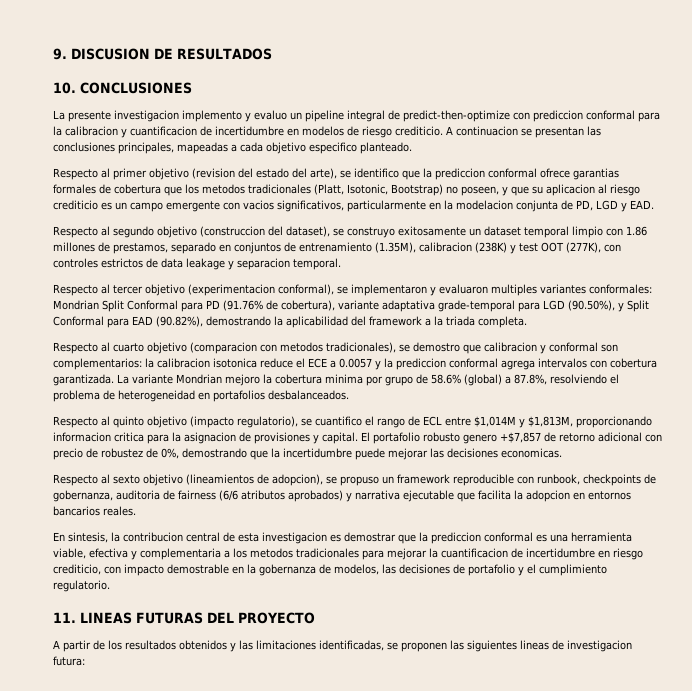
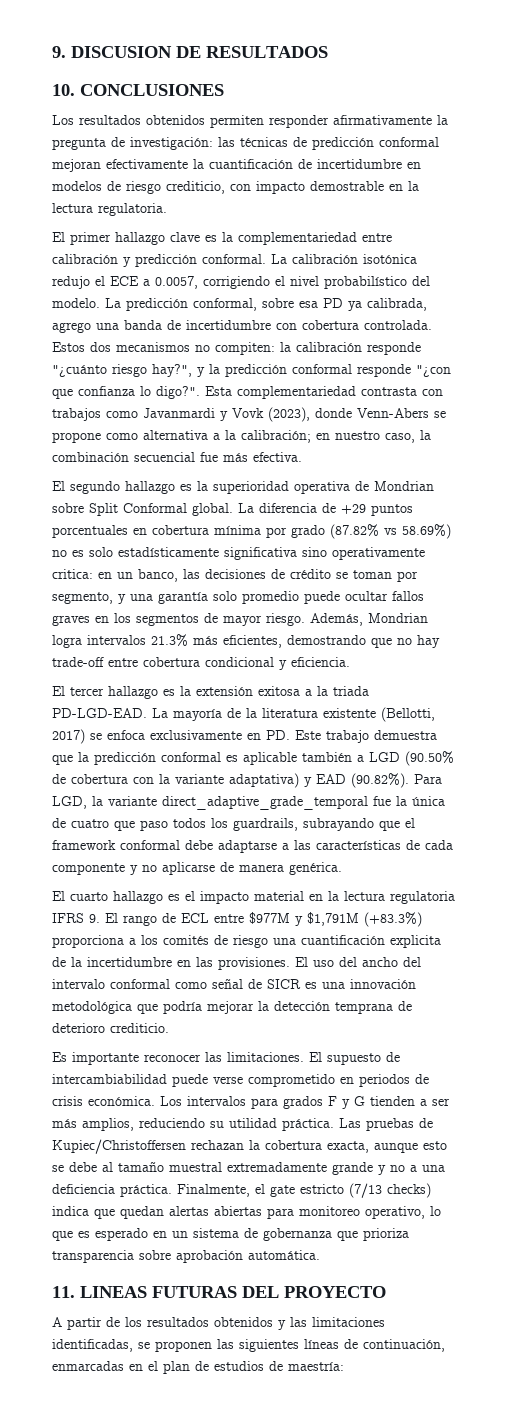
[53,110,660,122] [53,126,197,138] La presente investigacion implemento y evaluo un pipeline integral de predict-then-optimize con prediccion conformal para la calibracion y cuantificacion -> [52,115,448,128] [52,137,439,150] [52,159,293,172] Los resultados obtenidos permiten responder afirmativamente la pregunta de investigación: las técnicas de predicción conformal mejoran efectivamente la cuantificación
[395,126,601,138] [53,142,412,154] [53,168,619,180] [53,184,640,196] [53,200,654,212] [53,226,647,238] [53,242,621,254] [53,258,341,270] [53,284,652,296] [53,300,649,312] [53,316,527,328] [53,342,618,354] [53,358,657,370] [53,374,619,386] [53,390,349,402] [53,416,652,428] [53,432,662,444] [53,448,562,460] [53,474,656,486] [53,490,631,502] [53,506,136,516] [53,532,632,544] [53,548,643,560] crediticio. A continuacion se presentan las conclusiones principales, mapeadas a cada objetivo especifico planteado. // Respecto al primer objetivo (revision del estado del arte), se identifico que la prediccion conformal ofrece garantias formales de cobertura que los metodos tradicionales (Platt, Isotonic, Bootstrap) no poseen, y que su aplicacion al riesgo crediticio es un campo emergente con vacios significativos, particularmente en la modelacion conjunta de PD, LGD y EAD. // Respecto al segundo objetivo (construccion del dataset), se construyo exitosamente un dataset temporal limpio con 1.86 millones de prestamos, separado en conjuntos de entrenamiento (1.35M), calibracion (238K) y test OOT (277K), con controles estrictos de data leakage y separacion temporal. // Respecto al tercer objetivo (experimentacion conformal), se implementaron y evaluaron multiples variantes conformales: Mondrian Split Conformal para PD (91.76% de cobertura), variante adaptativa grade-temporal para LGD (90.50%), y Split Conformal para EAD (90.82%), demostrando la aplicabilidad del framework a la triada completa. // Respecto al cuarto objetivo (comparacion con metodos tradicionales), se demostro que calibracion y conformal son complementarios: la calibracion isotonica reduce el ECE a 0.0057 y la prediccion conformal agrega intervalos con cobertura garantizada. La variante Mondrian mejoro la cobertura minima por grupo de 58.6% (global) a 87.8%, resolviendo el problema de heterogeneidad en portafolios desbalanceados. // Respecto al quinto objetivo (impacto regulatorio), se cuantifico el rango de ECL entre $1,014M y $1,813M, proporcionando informacion critica para la asignacion de provisiones y capital. El portafolio robusto genero +$7,857 de retorno adicional con precio de robustez de 0%, demostrando que la incertidumbre puede mejorar las decisiones economicas. // Respecto al sexto objetivo (lineamientos de adopcion), se propuso un framework reproducible con runbook, checkpoints de gobernanza, auditoria de fairness (6/6 atributos aprobados) y narrativa ejecutable que facilita la adopcion en entornos bancarios reales. // En sintesis, la contribucion central de esta investigacion es demostrar que la prediccion conformal es una herramienta viable, efectiva y complementaria a los metodos tradicionales para mejorar la cuantificacion de incertidumbre en riesgo -> (161, 187) none
[259,564,607,576] [53,580,110,592] gobernanza de modelos, las decisiones de portafolio y el cumplimiento regulatorio. -> [52,203,167,216] [52,232,392,245] [52,254,417,267] [52,276,430,289] [52,298,427,311] [52,320,432,333] [52,342,421,355] [52,364,451,377] [52,386,443,399] [52,407,446,422] [52,430,431,443] [52,452,302,462] [52,481,434,494] [52,503,413,516] [52,524,451,539] [52,547,425,560] [52,569,418,582] [52,591,424,604] [52,613,428,626] [52,634,440,648] [52,657,350,670] [52,686,369,699] [52,707,435,722] [52,729,437,744] [52,751,454,766] [52,773,442,788] [52,796,445,810] [52,818,415,831] [52,840,453,853] [52,862,342,875] [52,891,455,904] [52,912,422,927] [52,935,441,948] [52,957,421,970] [52,978,416,989] [52,1001,412,1014] [52,1023,169,1033] [52,1052,400,1065] [52,1074,429,1087] [52,1096,450,1109] [52,1118,433,1131] [52,1139,447,1154] [52,1161,445,1175] [52,1183,431,1198] [52,1206,441,1219] [52,1228,409,1241] [52,1250,320,1263] lectura regulatoria. // El primer hallazgo clave es la complementariedad entre calibración y predicción conformal. La calibración isotónica redujo el ECE a 0.0057, corrigiendo el nivel probabilístico del modelo. La predicción conformal, sobre esa PD ya calibrada, agrego una banda de incertidumbre con cobertura controlada. Estos dos mecanismos no compiten: la calibración responde "¿cuánto riesgo hay?", y la predicción conformal responde "¿con que confianza lo digo?". Esta complementariedad contrasta con trabajos como Javanmardi y Vovk (2023), donde Venn-Abers se propone como alternativa a la calibración; en nuestro caso, la combinación secuencial fue más efectiva. // El segundo hallazgo es la superioridad operativa de Mondrian sobre Split Conformal global. La diferencia de +29 puntos porcentuales en cobertura mínima por grado (87.82% vs 58.69%) no es solo estadísticamente significativa sino operativamente critica: en un banco, las decisiones de crédito se toman por segmento, y una garantía solo promedio puede ocultar fallos graves en los segmentos de mayor riesgo. Además, Mondrian logra intervalos 21.3% más eficientes, demostrando que no hay trade-off entre cobertura condicional y eficiencia. // El tercer hallazgo es la extensión exitosa a la triada PD-LGD-EAD. La mayoría de la literatura existente (Bellotti, 2017) se enfoca exclusivamente en PD. Este trabajo demuestra que la predicción conformal es aplicable también a LGD (90.50% de cobertura con la variante adaptativa) y EAD (90.82%). Para LGD, la variante direct_adaptive_grade_temporal fue la única de cuatro que paso todos los guardrails, subrayando que el framework conformal debe adaptarse a las características de cada componente y no aplicarse de manera genérica. // El cuarto hallazgo es el impacto material en la lectura regulatoria IFRS 9. El rango de ECL entre $977M y $1,791M (+83.3%) proporciona a los comités de riesgo una cuantificación explicita de la incertidumbre en las provisiones. El uso del ancho del intervalo conformal como señal de SICR es una innovación metodológica que podría mejorar la detección temprana de deterioro crediticio. // Es importante reconocer las limitaciones. El supuesto de intercambiabilidad puede verse comprometido en periodos de crisis económica. Los intervalos para grados F y G tienden a ser más amplios, reduciendo su utilidad práctica. Las pruebas de Kupiec/Christoffersen rechazan la cobertura exacta, aunque esto se debe al tamaño muestral extremadamente grande y no a una deficiencia práctica. Finalmente, el gate estricto (7/13 checks) indica que quedan alertas abiertas para monitoreo operativo, lo que es esperado en un sistema de gobernanza que prioriza transparencia sobre aprobación automática.
[520,640,632,652] [53,656,85,666] lineas de investigacion futura: -> [304,1339,445,1352] [52,1361,344,1374] líneas de continuación, enmarcadas en el plan de estudios de maestría:

